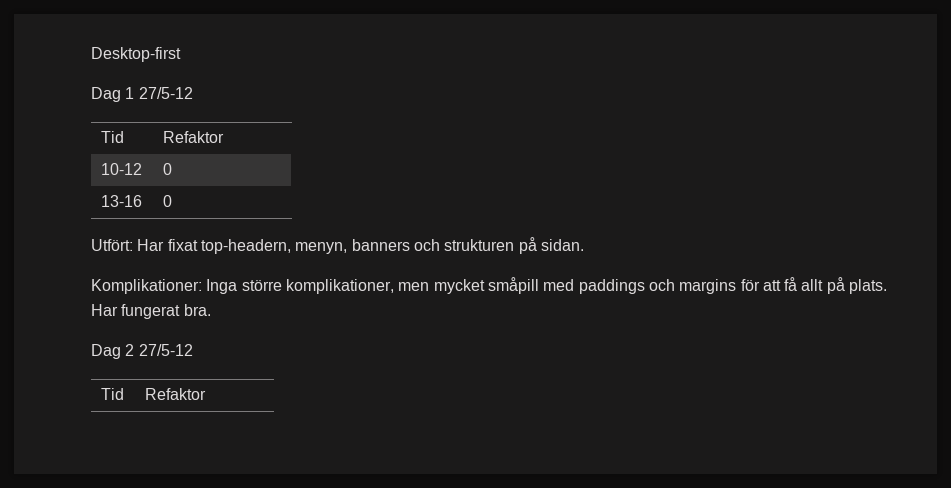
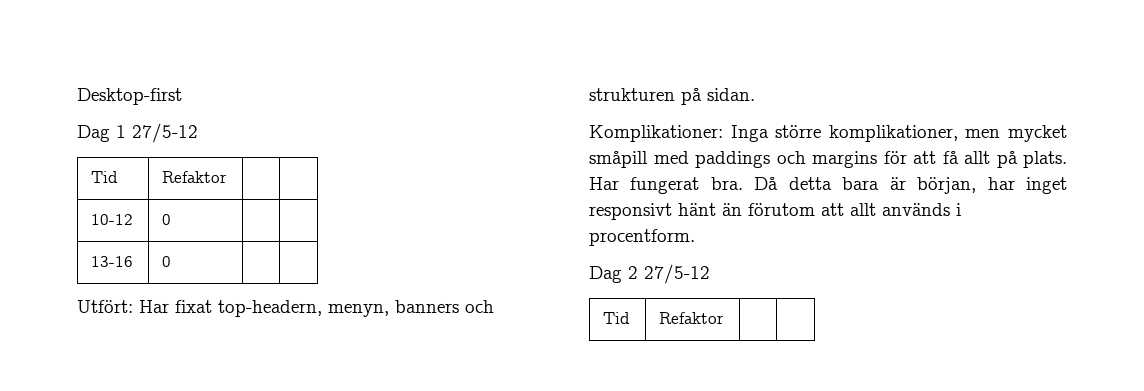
(211, 310) none -> [754,177,1067,194] [589,203,961,220] [589,229,695,246] Då detta bara är början, har inget responsivt hänt än förutom att allt används i procentform.

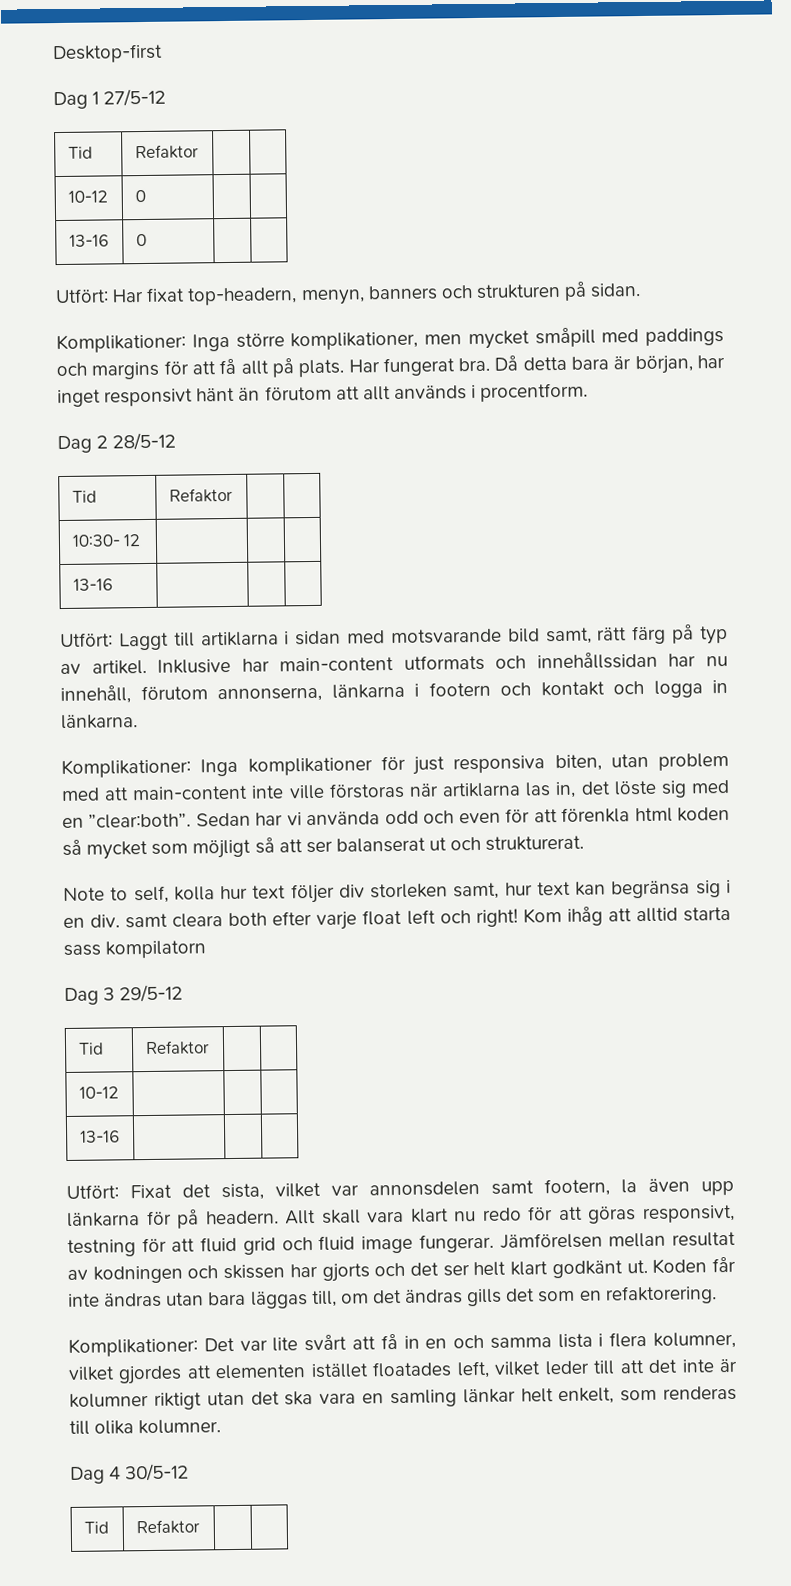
[644,264,710,284] [603,312,631,324] [659,312,725,324] 27/5-12 // Tid | Refaktor | | -> [112,432,177,451] [71,490,97,503] [168,487,233,503] [71,534,142,547] [72,578,113,591] [60,624,728,651] [60,651,728,675] [60,679,728,705] [61,714,138,730] [61,752,729,779] [61,779,730,802] [62,806,730,829] [62,835,585,860] [63,879,731,904] [63,906,732,930] [63,940,207,959] [64,984,184,1006] [77,1042,104,1055] [144,1040,210,1056] [78,1086,119,1099] [79,1130,120,1143] [66,1178,734,1201] [67,1204,736,1229] [67,1231,736,1257] [67,1256,736,1284] [68,1285,717,1309] [68,1331,737,1357] [68,1358,737,1385] [69,1385,737,1410] [69,1419,222,1435] [70,1463,190,1484] [83,1521,109,1534] [135,1519,200,1535] 28/5-12 // Tid | Refaktor | | // 10:30- 12 | | | // 13-16 | | | // Utfört: Laggt till artiklarna i sidan med motsvarande bild samt, rätt färg på typ av artikel. Inklusive har main-content utformats och innehållssidan har nu innehåll, förutom annonserna, länkarna i footern och kontakt och logga in länkarna. // Komplikationer: Inga komplikationer för just responsiva biten, utan problem med att main-content inte ville förstoras när artiklarna las in, det löste sig med en ”clear:both”. Sedan har vi använda odd och even för att förenkla html koden så mycket som möjligt så att ser balanserat ut och strukturerat. // Note to self, kolla hur text följer div storleken samt, hur text kan begränsa sig i en div. samt cleara both efter varje float left och right! Kom ihåg att alltid starta sass kompilatorn // Dag 3 29/5-12 // Tid | Refaktor | | // 10-12 | | | // 13-16 | | | // Utfört: Fixat det sista, vilket var annonsdelen samt footern, la även upp länkarna för på headern. Allt skall vara klart nu redo för att göras responsivt, testning för att fluid grid och fluid image fungerar. Jämförelsen mellan resultat av kodningen och skissen har gjorts och det ser helt klart godkänt ut. Koden får inte ändras utan bara läggas till, om det ändras gills det som en refaktorering. // Komplikationer: Det var lite svårt att få in en och samma lista i flera kolumner, vilket gjordes att elementen istället floatades left, vilket leder till att det inte är kolumner riktigt utan det ska vara en samling länkar helt enkelt, som renderas till olika kolumner. // Dag 4 30/5-12 // Tid | Refaktor | |

